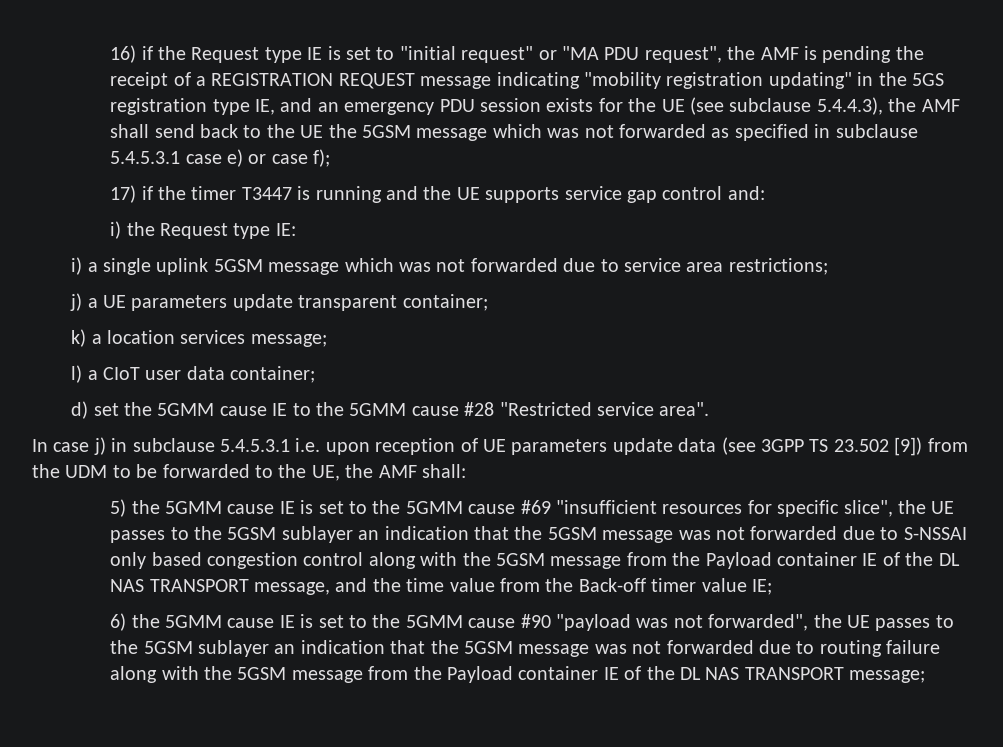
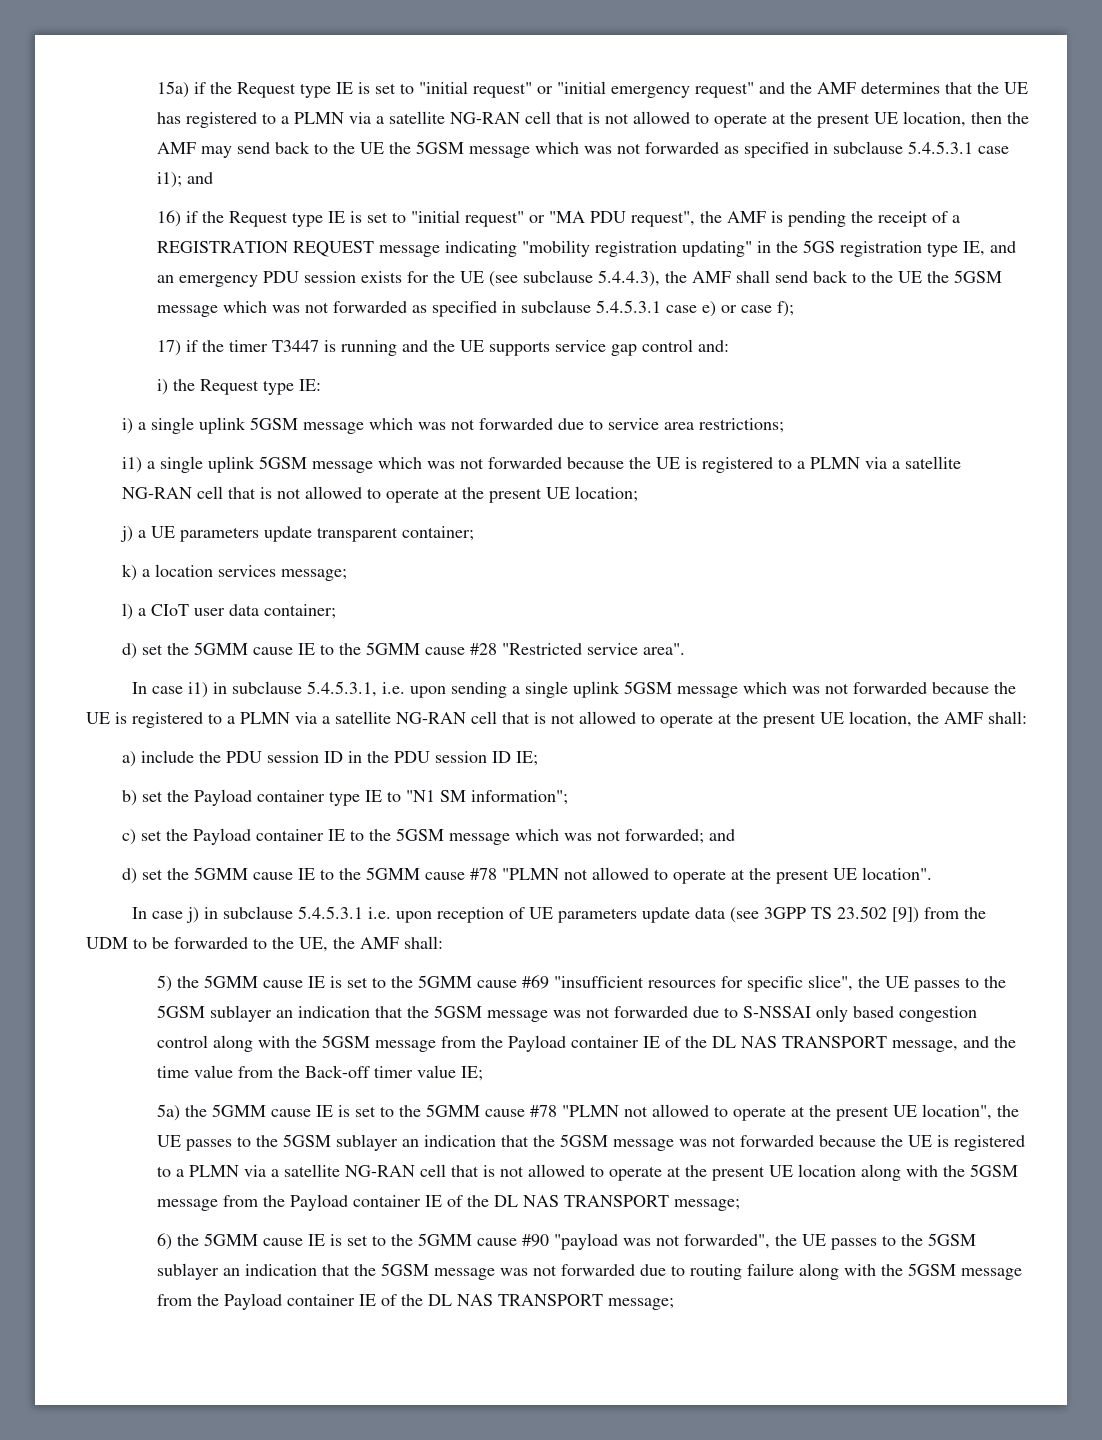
(110, 54) none -> [157,81,1029,98] [157,111,1030,128] [157,141,1010,158] [157,172,214,188] 15a) if the Request type IE is set to "initial request" or "initial emergency request" and the AMF determines that the UE has registered to a PLMN via a satellite NG-RAN cell that is not allowed to operate at the present UE location, then the AMF may send back to the UE the 5GSM message which was not forwarded as specified in subclause 5.4.5.3.1 case i1); and //
(828, 266) none -> [121,456,961,473] [121,486,638,503] // i1) a single uplink 5GSM message which was not forwarded because the UE is registered to a PLMN via a satellite NG-RAN cell that is not allowed to operate at the present UE location;
(710, 409) none -> [131,681,1016,698] [86,711,1027,728] [121,750,538,767] [121,789,568,806] [121,828,735,845] [121,867,932,884] // In case i1) in subclause 5.4.5.3.1, i.e. upon sending a single uplink 5GSM message which was not forwarded because the UE is registered to a PLMN via a satellite NG-RAN cell that is not allowed to operate at the present UE location, the AMF shall: // a) include the PDU session ID in the PDU session ID IE; // b) set the Payload container type IE to "N1 SM information"; // c) set the Payload container IE to the 5GSM message which was not forwarded; and // d) set the 5GMM cause IE to the 5GMM cause #78 "PLMN not allowed to operate at the present UE location".
(773, 587) none -> [157,1104,1020,1121] [157,1134,1026,1151] [157,1164,1019,1181] [157,1194,741,1211] // 5a) the 5GMM cause IE is set to the 5GMM cause #78 "PLMN not allowed to operate at the present UE location", the UE passes to the 5GSM sublayer an indication that the 5GSM message was not forwarded because the UE is registered to a PLMN via a satellite NG-RAN cell that is not allowed to operate at the present UE location along with the 5GSM message from the Payload container IE of the DL NAS TRANSPORT message;

